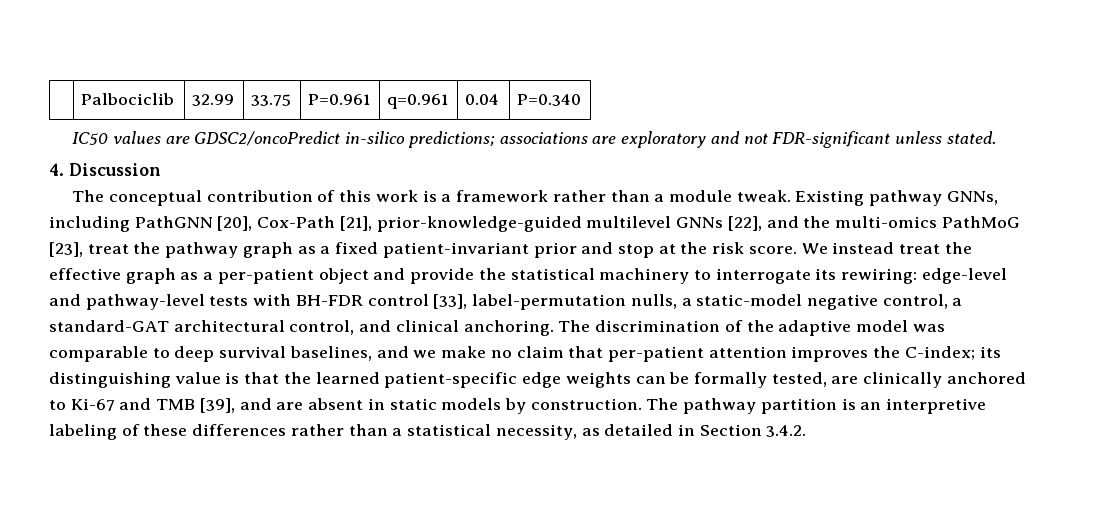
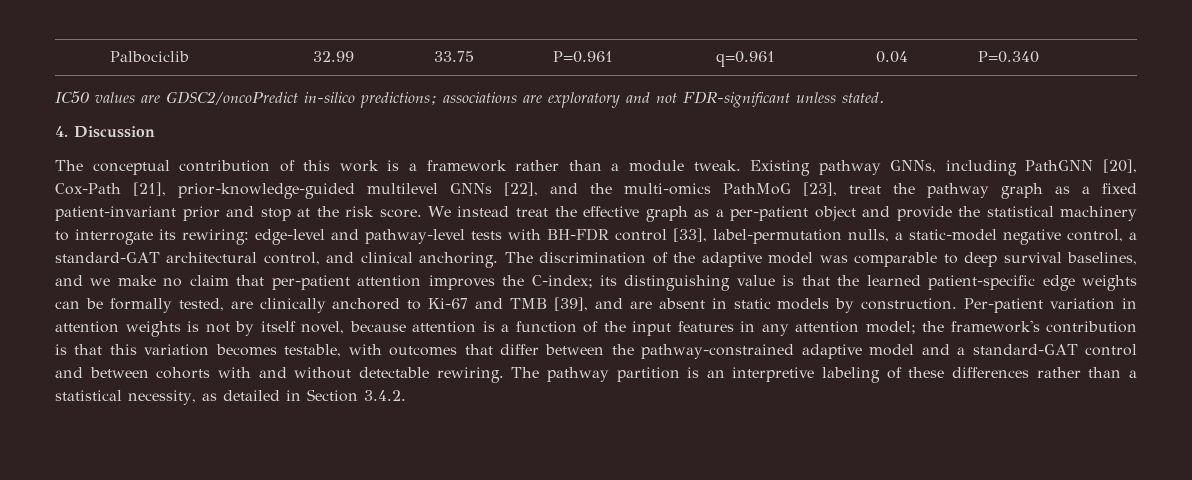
(642, 404) none -> [964,298,1137,313] [55,320,1137,337] [55,344,1137,359] [55,367,504,383] Per-patient variation in attention weights is not by itself novel, because attention is a function of the input features in any attention model; the framework's contribution is that this variation becomes testable, with outcomes that differ between the pathway-constrained adaptive model and a standard-GAT control and between cohorts with and without detectable rewiring.

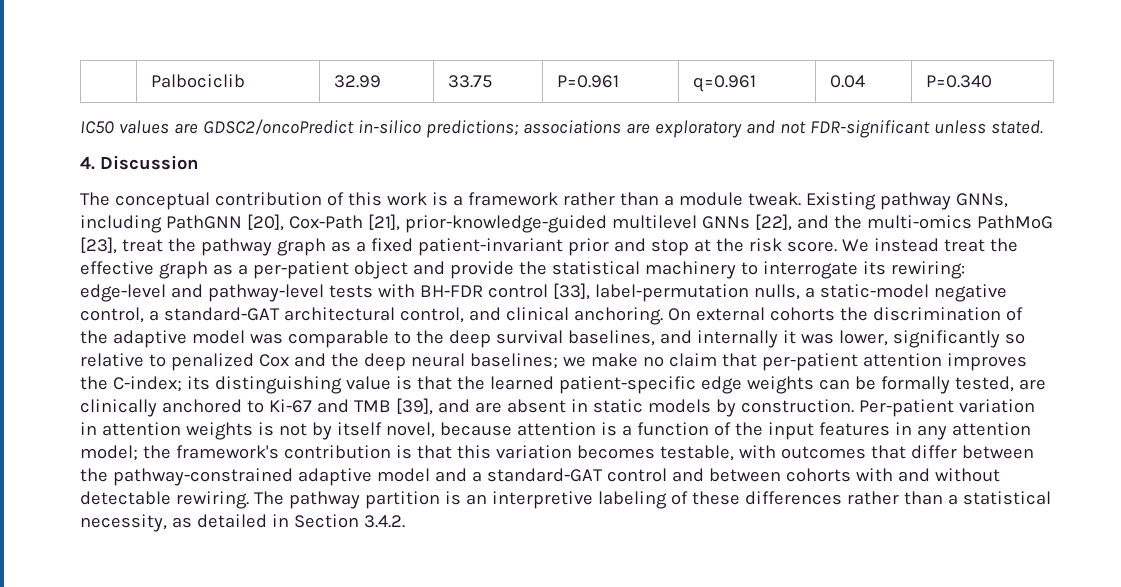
[504,252,533,263] The -> [667,307,868,321] On external cohorts the
(958, 259) none -> [415,330,444,344] the
(83, 280) none -> [696,330,1025,348] [80,353,558,371] internally it was lower, significantly so relative to penalized Cox and the deep neural baselines;

